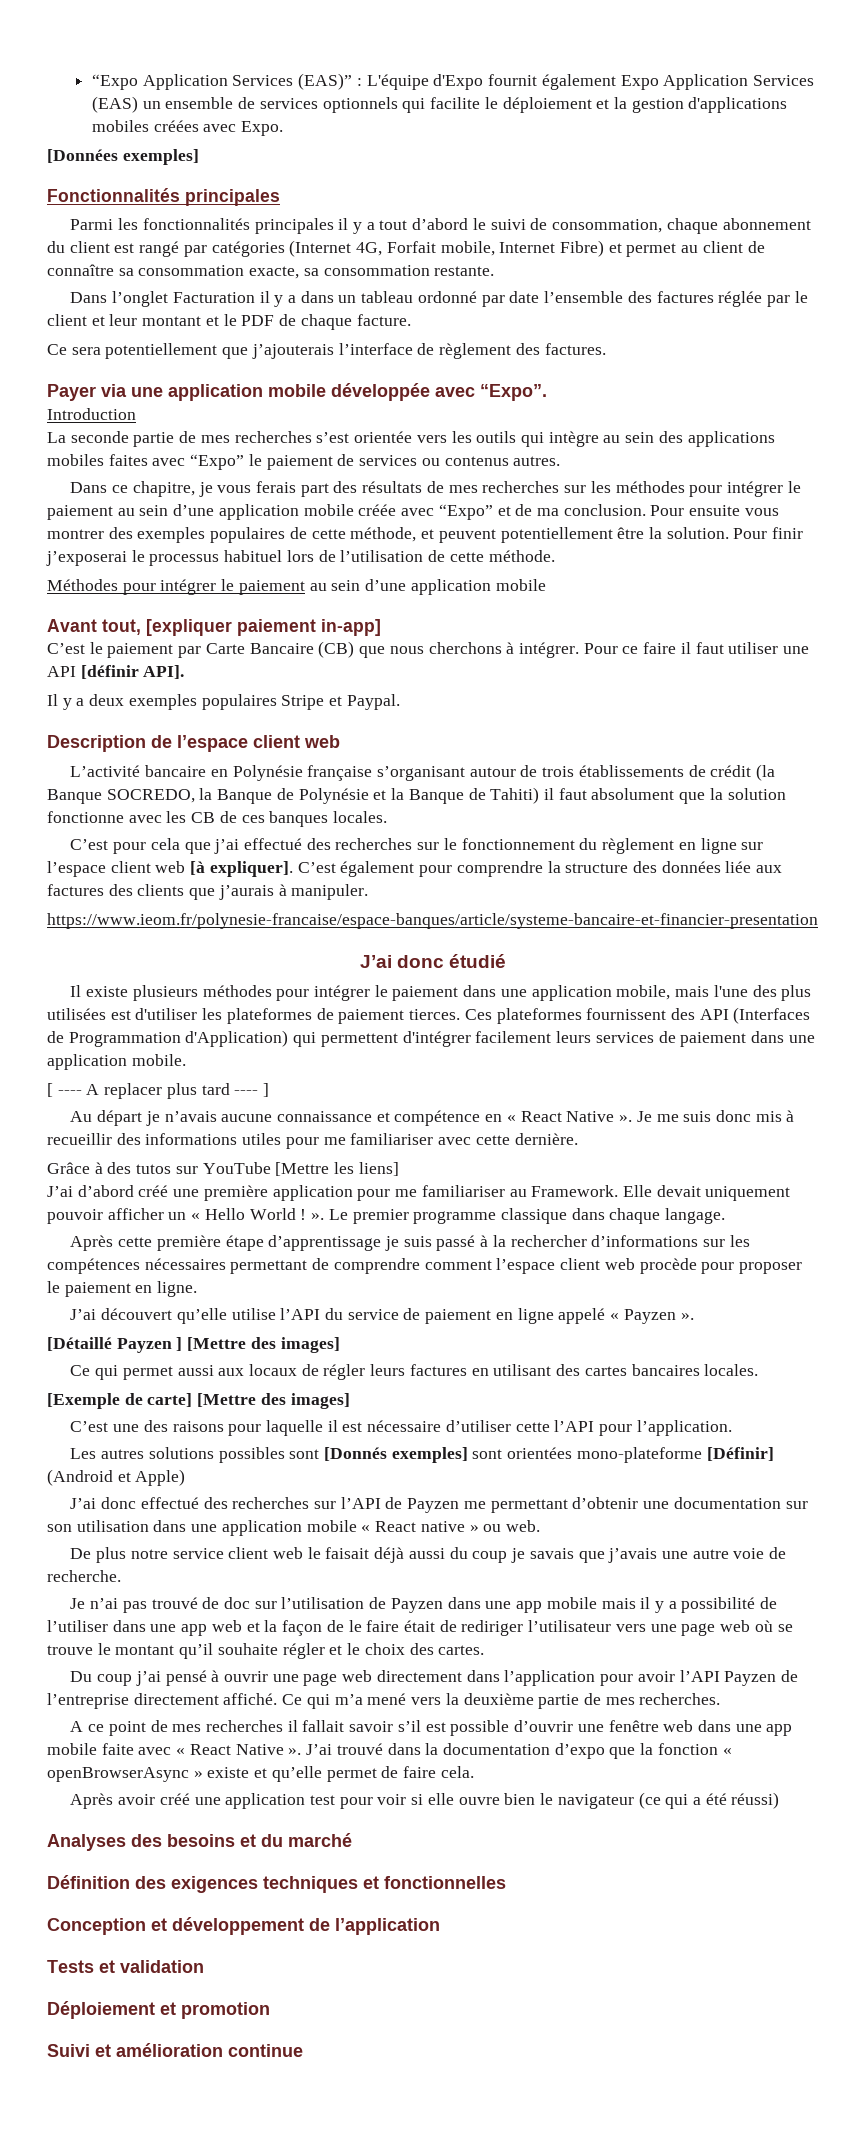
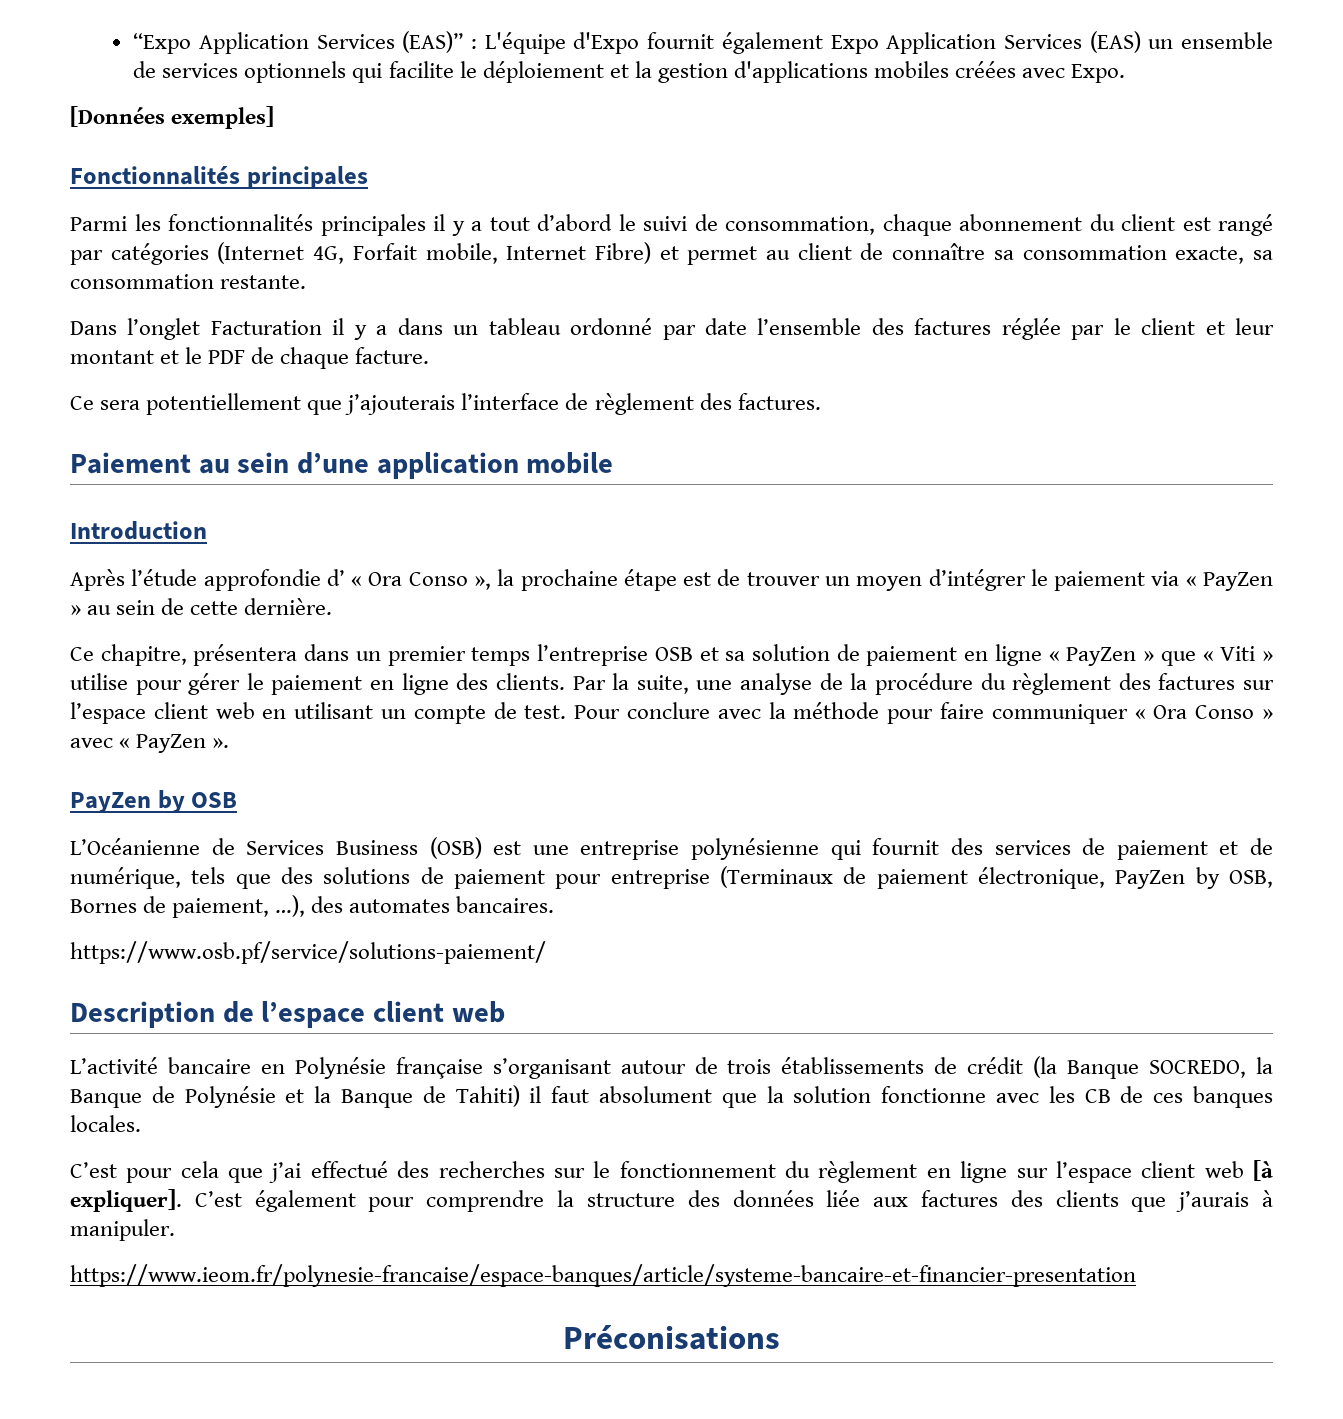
[47,383,547,401] [47,408,136,420] [47,431,775,447] [47,454,561,470] [70,481,801,497] [47,504,779,520] [47,527,804,543] [46,550,555,566] [47,579,305,595] Payer via une application mobile développée avec “Expo”. // Introduction // La seconde partie de mes recherches s’est orientée vers les outils qui intègre au sein des applications mobiles faites avec “Expo” le paiement de services ou contenus autres. // Dans ce chapitre, je vous ferais part des résultats de mes recherches sur les méthodes pour intégrer le paiement au sein d’une application mobile créée avec “Expo” et de ma conclusion. Pour ensuite vous montrer des exemples populaires de cette méthode, et peuvent potentiellement être la solution. Pour finir j’exposerai le processus habituel lors de l’utilisation de cette méthode. // Méthodes pour intégrer le paiement -> [70,452,191,474] Paiement
[47,619,381,636] [47,641,810,658] [47,665,185,679] [47,694,400,710] Avant tout, [expliquer paiement in-app] // C’est le paiement par Carte Bancaire (CB) que nous cherchons à intégrer. Pour ce faire il faut utiliser une API [définir API]. // Il y a deux exemples populaires Stripe et Paypal. -> [70,521,207,540] [70,569,1273,591] [70,598,333,615] [70,644,1274,666] [70,673,1274,695] [70,702,1273,724] [70,734,230,753] [70,790,238,813] [70,837,1273,860] [70,866,1273,889] [70,895,555,918] [70,941,546,964] Introduction // Après l’étude approfondie d’ « Ora Conso », la prochaine étape est de trouver un moyen d’intégrer le paiement via « PayZen » au sein de cette dernière. // Ce chapitre, présentera dans un premier temps l’entreprise OSB et sa solution de paiement en ligne « PayZen » que « Viti » utilise pour gérer le paiement en ligne des clients. Par la suite, une analyse de la procédure du règlement des factures sur l’espace client web en utilisant un compte de test. Pour conclure avec la méthode pour faire communiquer « Ora Conso » avec « PayZen ». // PayZen by OSB // L’Océanienne de Services Business (OSB) est une entreprise polynésienne qui fournit des services de paiement et de numérique, tels que des solutions de paiement pour entreprise (Terminaux de paiement électronique, PayZen by OSB, Bornes de paiement, …), des automates bancaires. // https://www.osb.pf/service/solutions-paiement/
[359,954,507,968] [70,985,812,1001] [47,1007,811,1024] [47,1030,815,1047] [47,1054,186,1070] [47,1083,270,1099] [70,1110,795,1126] [47,1133,578,1149] [47,1162,399,1176] [47,1185,791,1201] [47,1208,726,1224] [70,1235,750,1251] [47,1258,802,1274] [47,1281,198,1297] [70,1308,694,1324] [47,1337,340,1353] [70,1364,759,1380] [47,1393,350,1409] [70,1420,732,1436] [70,1447,774,1463] [47,1469,186,1486] [70,1497,808,1513] [47,1520,540,1536] [70,1547,787,1563] [47,1570,121,1582] [70,1597,778,1613] [47,1620,793,1636] [47,1643,485,1659] [70,1670,798,1686] [47,1693,721,1709] [70,1720,793,1736] [47,1743,732,1759] [47,1766,474,1782] [70,1792,780,1809] [47,1833,352,1851] [47,1875,506,1893] [47,1917,440,1935] [47,1960,204,1973] [47,2001,270,2019] [47,2043,303,2057] J’ai donc étudié // Il existe plusieurs méthodes pour intégrer le paiement dans une application mobile, mais l'une des plus utilisées est d'utiliser les plateformes de paiement tierces. Ces plateformes fournissent des API (Interfaces de Programmation d'Application) qui permettent d'intégrer facilement leurs services de paiement dans une application mobile. // [ ---- A replacer plus tard ---- ] // Au départ je n’avais aucune connaissance et compétence en « React Native ». Je me suis donc mis à recueillir des informations utiles pour me familiariser avec cette dernière. // Grâce à des tutos sur YouTube [Mettre les liens] // J’ai d’abord créé une première application pour me familiariser au Framework. Elle devait uniquement pouvoir afficher un « Hello World ! ». Le premier programme classique dans chaque langage. // Après cette première étape d’apprentissage je suis passé à la rechercher d’informations sur les compétences nécessaires permettant de comprendre comment l’espace client web procède pour proposer le paiement en ligne. // J’ai découvert qu’elle utilise l’API du service de paiement en ligne appelé « Payzen ». // [Détaillé Payzen ] [Mettre des images] // Ce qui permet aussi aux locaux de régler leurs factures en utilisant des cartes bancaires locales. // [Exemple de carte] [Mettre des images] // C’est une des raisons pour laquelle il est nécessaire d’utiliser cette l’API pour l’application. // Les autres solutions possibles sont [Donnés exemples] sont orientées mono-plateforme [Définir] (Android et Apple) // J’ai donc effectué des recherches sur l’API de Payzen me permettant d’obtenir une documentation sur son utilisation dans une application mobile « React native » ou web. // De plus notre service client web le faisait déjà aussi du coup je savais que j’avais une autre voie de recherche. // Je n’ai pas trouvé de doc sur l’utilisation de Payzen dans une app mobile mais il y a possibilité de l’utiliser dans une app web et la façon de le faire était de rediriger l’utilisateur vers une page web où se trouve le montant qu’il souhaite régler et le choix des cartes. // Du coup j’ai pensé à ouvrir une page web directement dans l’application pour avoir l’API Payzen de l’entreprise directement affiché. Ce qui m’a mené vers la deuxième partie de mes recherches. // A ce point de mes recherches il fallait savoir s’il est possible d’ouvrir une fenêtre web dans une app mobile faite avec « React Native ». J’ai trouvé dans la documentation d’expo que la fonction « openBrowserAsync » existe et qu’elle permet de faire cela. // Après avoir créé une application test pour voir si elle ouvre bien le navigateur (ce qui a été réussi) // Analyses des besoins et du marché // Définition des exigences techniques et fonctionnelles // Conception et développement de l’application // Tests et validation // Déploiement et promotion // Suivi et amélioration continue -> [563,1325,780,1350] Préconisations

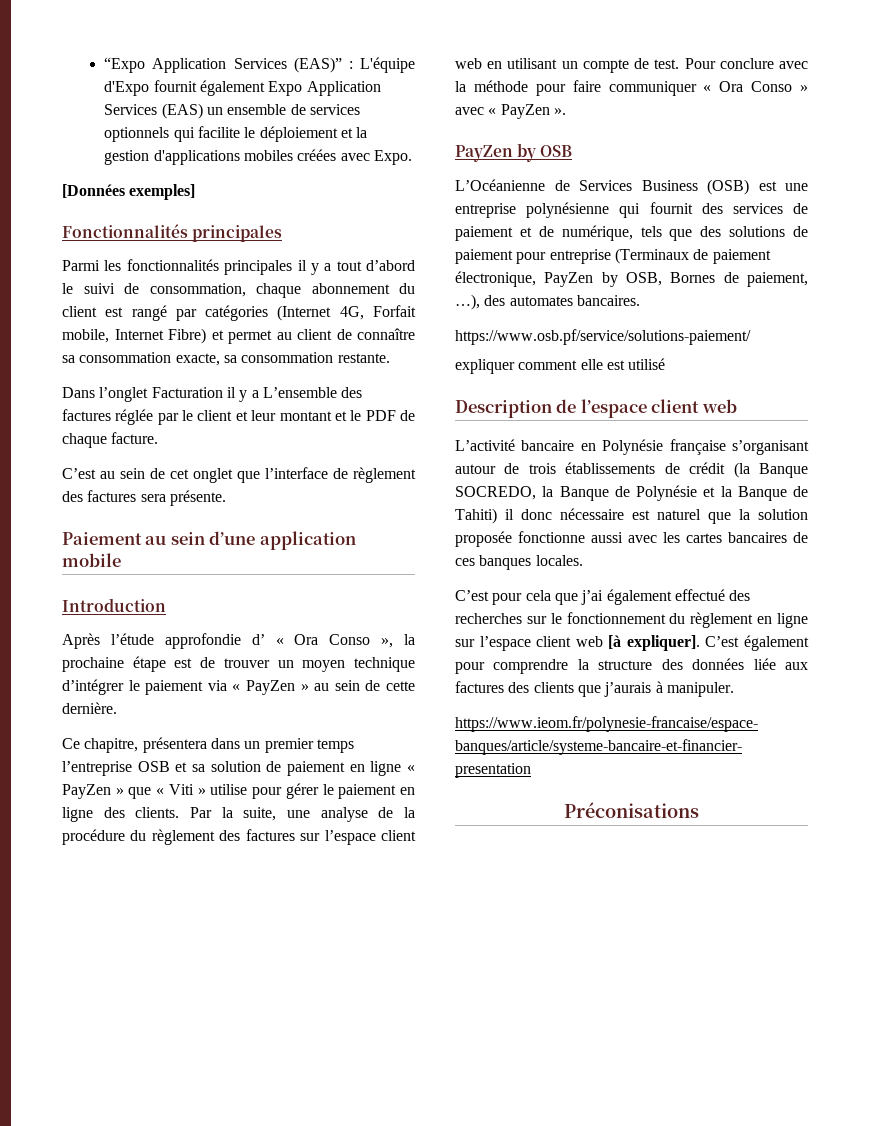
[397,318,862,340] dans un tableau ordonné par date l’ensemble -> [262,387,337,398] L’ensemble
[70,393,456,415] Ce sera potentiellement que j’ajouterais -> [62,468,260,483] C’est au sein de cet onglet que
[737,393,821,410] factures. -> [87,490,226,506] factures sera présente.
(923, 583) none -> [354,657,416,672] technique
(546, 952) none -> [455,358,666,374] // expliquer comment elle est utilisé
[551,1086,1111,1108] faut absolument que la solution fonctionne avec les CB -> [521,508,808,524] [455,531,787,547] donc nécessaire est naturel que la solution proposée fonctionne aussi avec les cartes bancaires
(302, 1172) none -> [606,589,672,605] également

